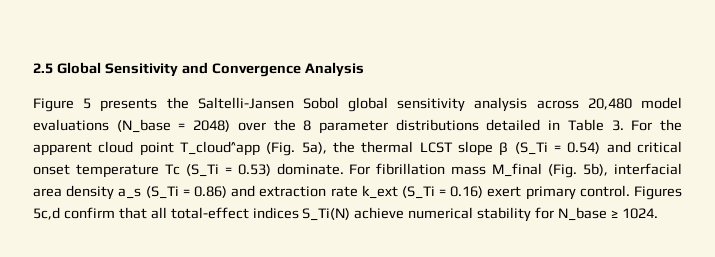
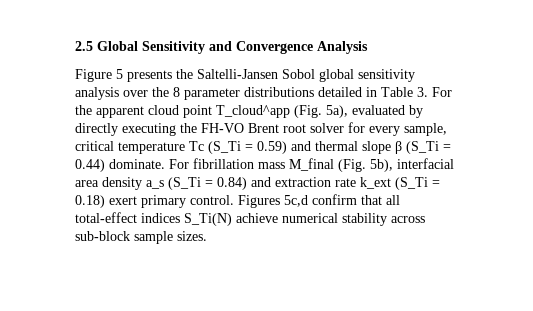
[536,97,682,110] [33,119,231,133] across 20,480 model evaluations (N_base = 2048) -> (119, 93) none
[333,141,682,156] [33,164,271,178] the thermal LCST slope β (S_Ti = 0.54) and critical onset temperature Tc (S_Ti = 0.53) -> [352,105,423,118] [75,122,447,136] [75,141,451,154] [75,159,105,172] evaluated by directly executing the FH-VO Brent root solver for every sample, critical temperature Tc (S_Ti = 0.59) and thermal slope β (S_Ti = 0.44)
[193,186,227,198] 0.86) -> [217,177,247,190] 0.84)
[450,186,484,198] 0.16) -> [75,195,105,208] 0.18)
[535,207,658,221] for N_base ≥ 1024. -> [391,216,425,223] [75,231,207,244] across sub-block sample sizes.

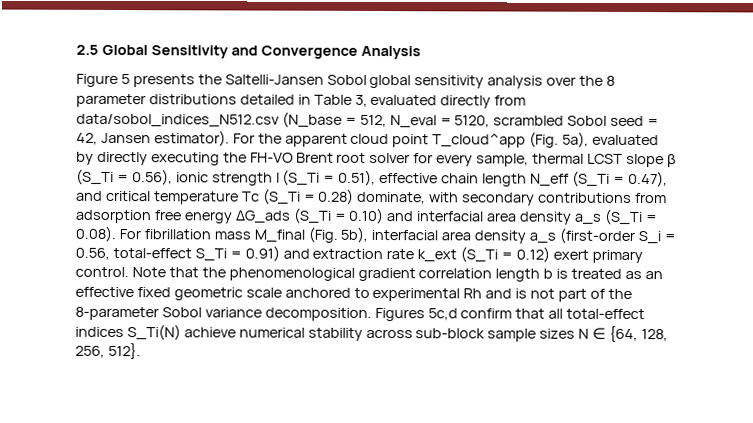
[417,87,428,97] 3. -> [354,94,527,109] [76,111,660,129] [76,130,230,147] 3, evaluated directly from data/sobol_indices_N512.csv (N_base = 512, N_eval = 5120, scrambled Sobol seed = 42, Jansen estimator).
(447, 129) none -> [532,153,676,168] [76,168,668,188] [76,190,103,201] thermal LCST slope β (S_Ti = 0.56), ionic strength I (S_Ti = 0.51), effective chain length N_eff (S_Ti = 0.47), and
[257,141,451,154] [75,159,165,172] 0.59) and thermal slope β (S_Ti = 0.44) dominate. -> [318,188,668,206] [75,207,657,226] [75,225,116,242] 0.28) dominate, with secondary contributions from adsorption free energy ΔG_ads (S_Ti = 0.10) and interfacial area density a_s (S_Ti = 0.08).
[168,177,247,190] (S_Ti = 0.84) -> [559,227,676,245] [75,245,280,262] (first-order S_i = 0.56, total-effect S_Ti = 0.91)
[75,195,105,208] 0.18) -> [516,246,551,263] 0.12)
(234, 200) none -> [131,267,663,282] [75,286,632,302] [75,306,372,321] Note that the phenomenological gradient correlation length b is treated as an effective fixed geometric scale anchored to experimental Rh and is not part of the 8-parameter Sobol variance decomposition.
[177,231,207,241] sizes. -> [539,325,668,343] [75,342,141,360] sizes N ∈ {64, 128, 256, 512}.

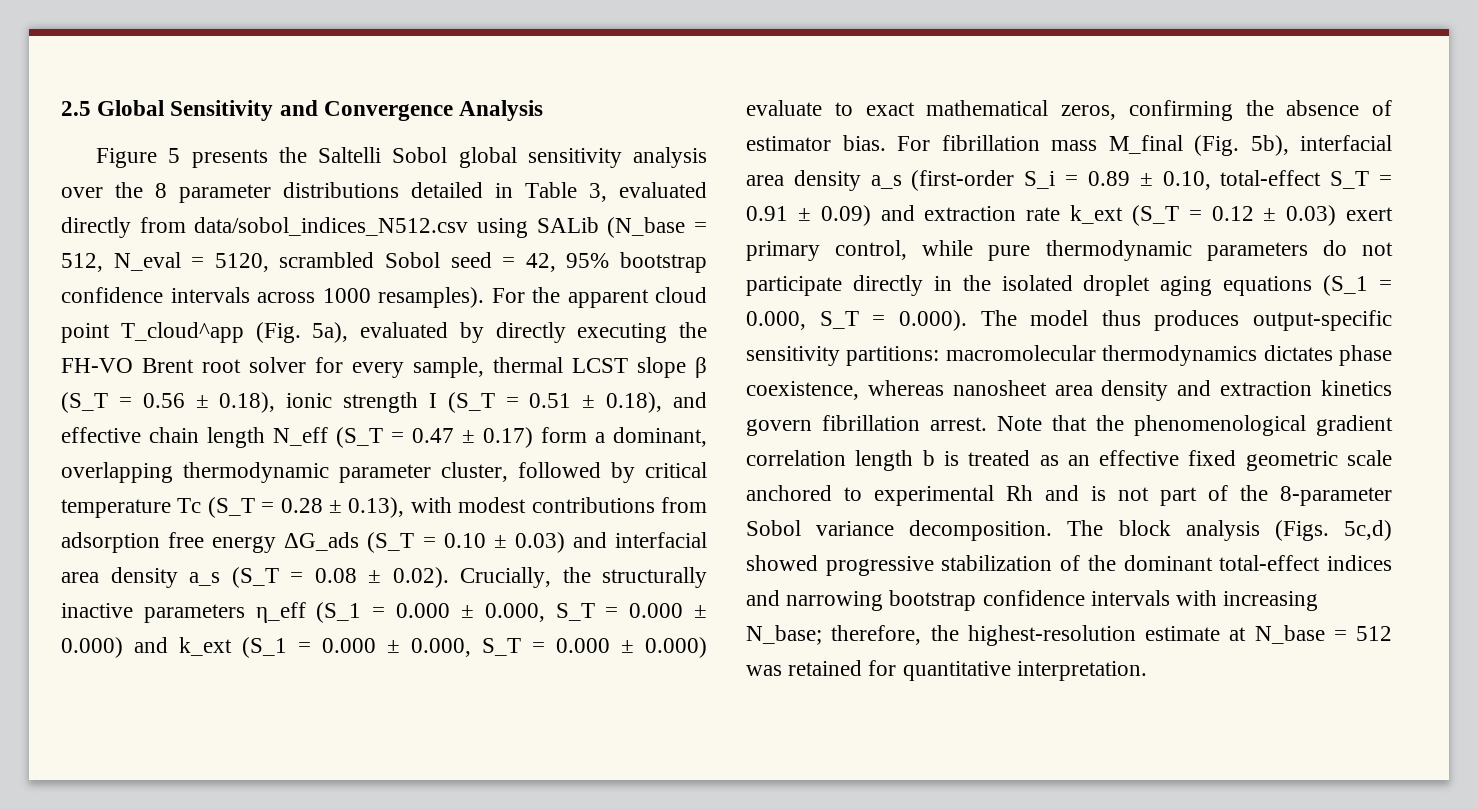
[224,74,324,85] Saltelli-Jansen -> [318,147,382,163] Saltelli
(280, 120) none -> [477,217,599,238] using SALib
[100,130,230,147] Jansen estimator). -> [566,252,708,273] [61,287,484,308] 95% bootstrap confidence intervals across 1000 resamples).
[76,168,668,188] [76,188,536,206] (S_Ti = 0.56), ionic strength I (S_Ti = 0.51), effective chain length N_eff (S_Ti = 0.47), and critical temperature Tc (S_Ti = 0.28) dominate, with secondary -> [61,392,707,413] [61,427,707,448] [61,462,707,483] [61,497,527,518] (S_T = 0.56 ± 0.18), ionic strength I (S_T = 0.51 ± 0.18), and effective chain length N_eff (S_T = 0.47 ± 0.17) form a dominant, overlapping thermodynamic parameter cluster, followed by critical temperature Tc (S_T = 0.28 ± 0.13), with modest
[292,207,385,225] (S_Ti = 0.10) -> [367,532,565,553] (S_T = 0.10 ± 0.03)
[603,208,657,226] [75,225,116,242] (S_Ti = 0.08). -> [231,567,707,588] [61,602,707,623] [61,637,707,658] [746,100,1392,121] [746,135,886,151] (S_T = 0.08 ± 0.02). Crucially, the structurally inactive parameters η_eff (S_1 = 0.000 ± 0.000, S_T = 0.000 ± 0.000) and k_ext (S_1 = 0.000 ± 0.000, S_T = 0.000 ± 0.000) evaluate to exact mathematical zeros, confirming the absence of estimator bias.
[75,245,643,264] [75,266,129,278] 0.56, total-effect S_Ti = 0.91) and extraction rate k_ext (S_Ti = 0.12) exert primary control. -> [1087,170,1392,190] [746,205,1393,226] [746,240,1393,261] [746,275,1392,296] [746,310,1392,331] [746,345,1392,366] [746,380,1392,401] [746,415,987,436] 0.89 ± 0.10, total-effect S_T = 0.91 ± 0.09) and extraction rate k_ext (S_T = 0.12 ± 0.03) exert primary control, while pure thermodynamic parameters do not participate directly in the isolated droplet aging equations (S_1 = 0.000, S_T = 0.000). The model thus produces output-specific sensitivity partitions: macromolecular thermodynamics dictates phase coexistence, whereas nanosheet area density and extraction kinetics govern fibrillation arrest.
[374,307,646,322] [75,324,668,343] [75,342,141,360] Figures 5c,d confirm that all total-effect indices S_Ti(N) achieve numerical stability across sub-block sample sizes N ∈ {64, 128, 256, 512}. -> [1067,520,1392,541] [746,555,1392,576] [746,590,1319,611] [746,625,1392,646] [746,660,1147,681] The block analysis (Figs. 5c,d) showed progressive stabilization of the dominant total-effect indices and narrowing bootstrap confidence intervals with increasing N_base; therefore, the highest-resolution estimate at N_base = 512 was retained for quantitative interpretation.

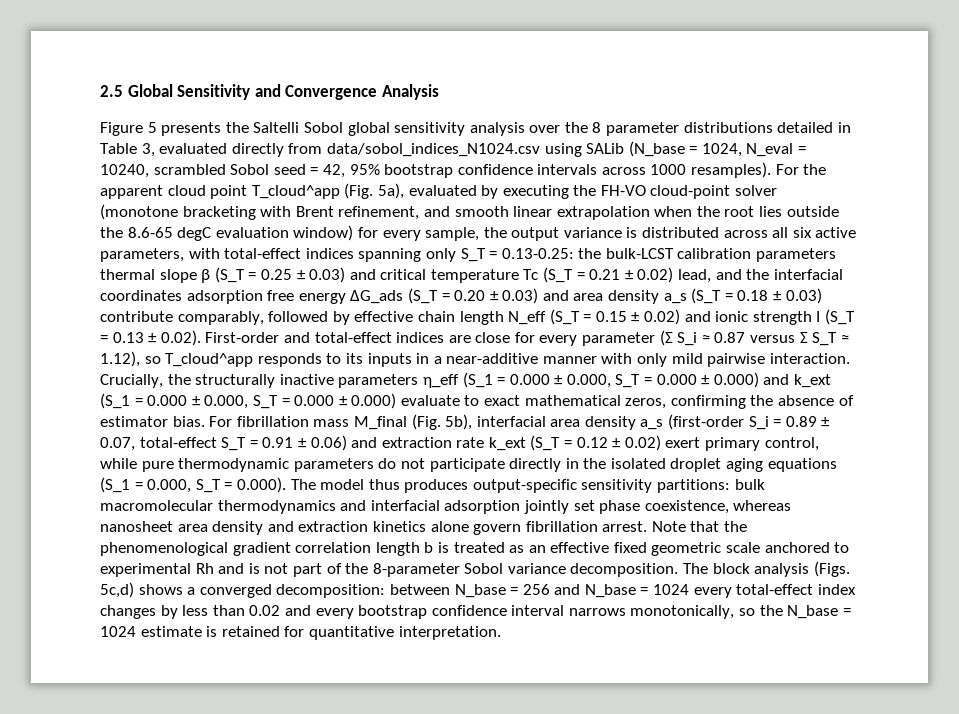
[194,217,469,236] data/sobol_indices_N512.csv -> [326,143,540,157] data/sobol_indices_N1024.csv
[61,253,103,272] 512, -> [701,143,742,157] 1024,
[214,253,269,272] 5120, -> [100,164,149,178] 10240,
[495,322,566,343] directly -> (499, 192) none
[142,357,707,378] [61,392,707,413] Brent root solver for every sample, thermal LCST slope β (S_T = 0.56 ± 0.18), ionic strength I (S_T = 0.51 ± 0.18), and -> [650,185,778,199] [100,204,839,220] [100,225,857,241] [100,248,837,262] [100,267,843,283] [100,288,822,304] [100,311,350,325] cloud-point solver (monotone bracketing with Brent refinement, and smooth linear extrapolation when the root lies outside the 8.6-65 degC evaluation window) for every sample, the output variance is distributed across all six active parameters, with total-effect indices spanning only S_T = 0.13-0.25: the bulk-LCST calibration parameters thermal slope β (S_T = 0.25 ± 0.03) and critical temperature Tc (S_T = 0.21 ± 0.02) lead, and the interfacial coordinates adsorption free energy ΔG_ads (S_T = 0.20 ± 0.03) and area density a_s (S_T = 0.18 ± 0.03) contribute comparably, followed by
[412,427,707,448] [61,462,707,483] [61,497,707,518] [61,532,708,553] [61,567,449,588] 0.47 ± 0.17) form a dominant, overlapping thermodynamic parameter cluster, followed by critical temperature Tc (S_T = 0.28 ± 0.13), with modest contributions from adsorption free energy ΔG_ads (S_T = 0.10 ± 0.03) and interfacial area density a_s (S_T = 0.08 ± 0.02). -> [595,309,856,325] [100,330,849,346] [100,351,850,367] 0.15 ± 0.02) and ionic strength I (S_T = 0.13 ± 0.02). First-order and total-effect indices are close for every parameter (Σ S_i ≈ 0.87 versus Σ S_T ≈ 1.12), so T_cloud^app responds to its inputs in a near-additive manner with only mild pairwise interaction.
[1162,171,1211,190] 0.10, -> [100,437,135,451] 0.07,
[820,205,871,226] 0.09) -> [310,435,347,451] 0.06)
[1286,205,1337,226] 0.03) -> [624,435,661,451] 0.02)
(940, 356) none -> [734,479,765,490] bulk
[1263,345,1333,361] dictates -> [340,500,595,514] and interfacial adsorption jointly set
(1392, 388) none -> [430,521,469,532] alone
[746,555,1392,576] [746,590,1319,611] [746,625,1392,646] [746,665,782,676] showed progressive stabilization of the dominant total-effect indices and narrowing bootstrap confidence intervals with increasing N_base; therefore, the highest-resolution estimate at N_base = 512 was -> [138,584,856,598] [100,605,851,619] [100,626,218,637] shows a converged decomposition: between N_base = 256 and N_base = 1024 every total-effect index changes by less than 0.02 and every bootstrap confidence interval narrows monotonically, so the N_base = 1024 estimate is

